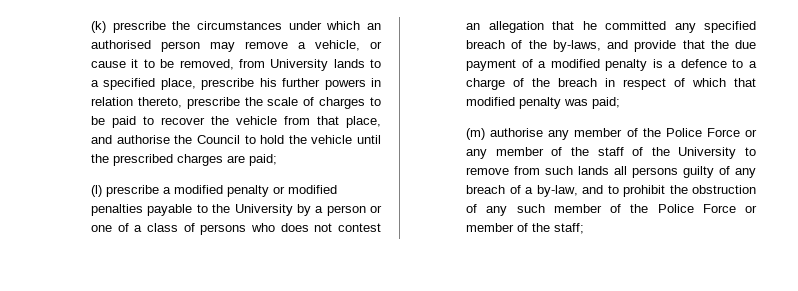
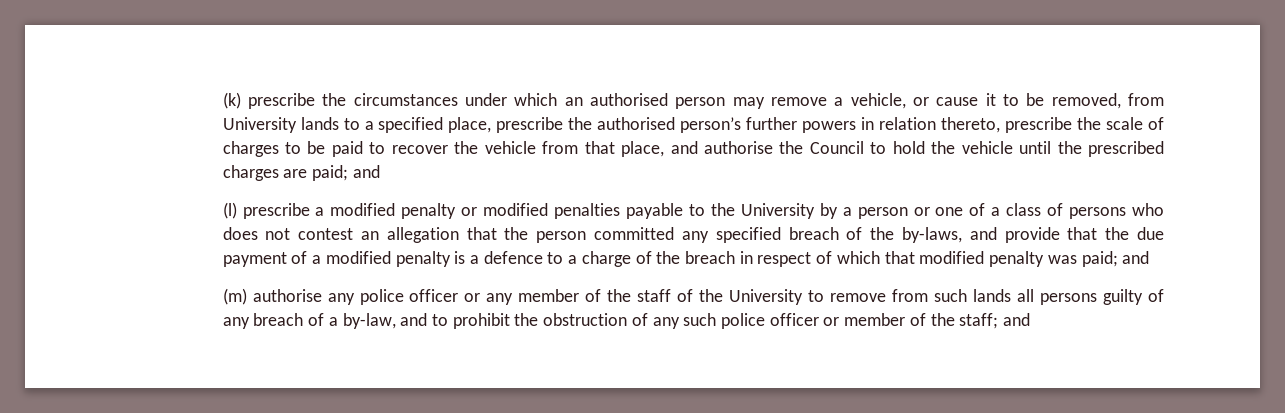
[259,78,277,87] his -> [568,117,742,133] the authorised person’s
(278, 160) none -> [352,165,380,178] and
[582,21,597,30] he -> [504,227,587,243] the person
(621, 103) none -> [1122,251,1150,264] and
[574,128,740,137] member of the Police Force -> [359,289,459,305] police officer
[553,204,736,213] member of the Police Force -> [721,313,819,329] police officer
(585, 228) none -> [1003,313,1031,326] and

